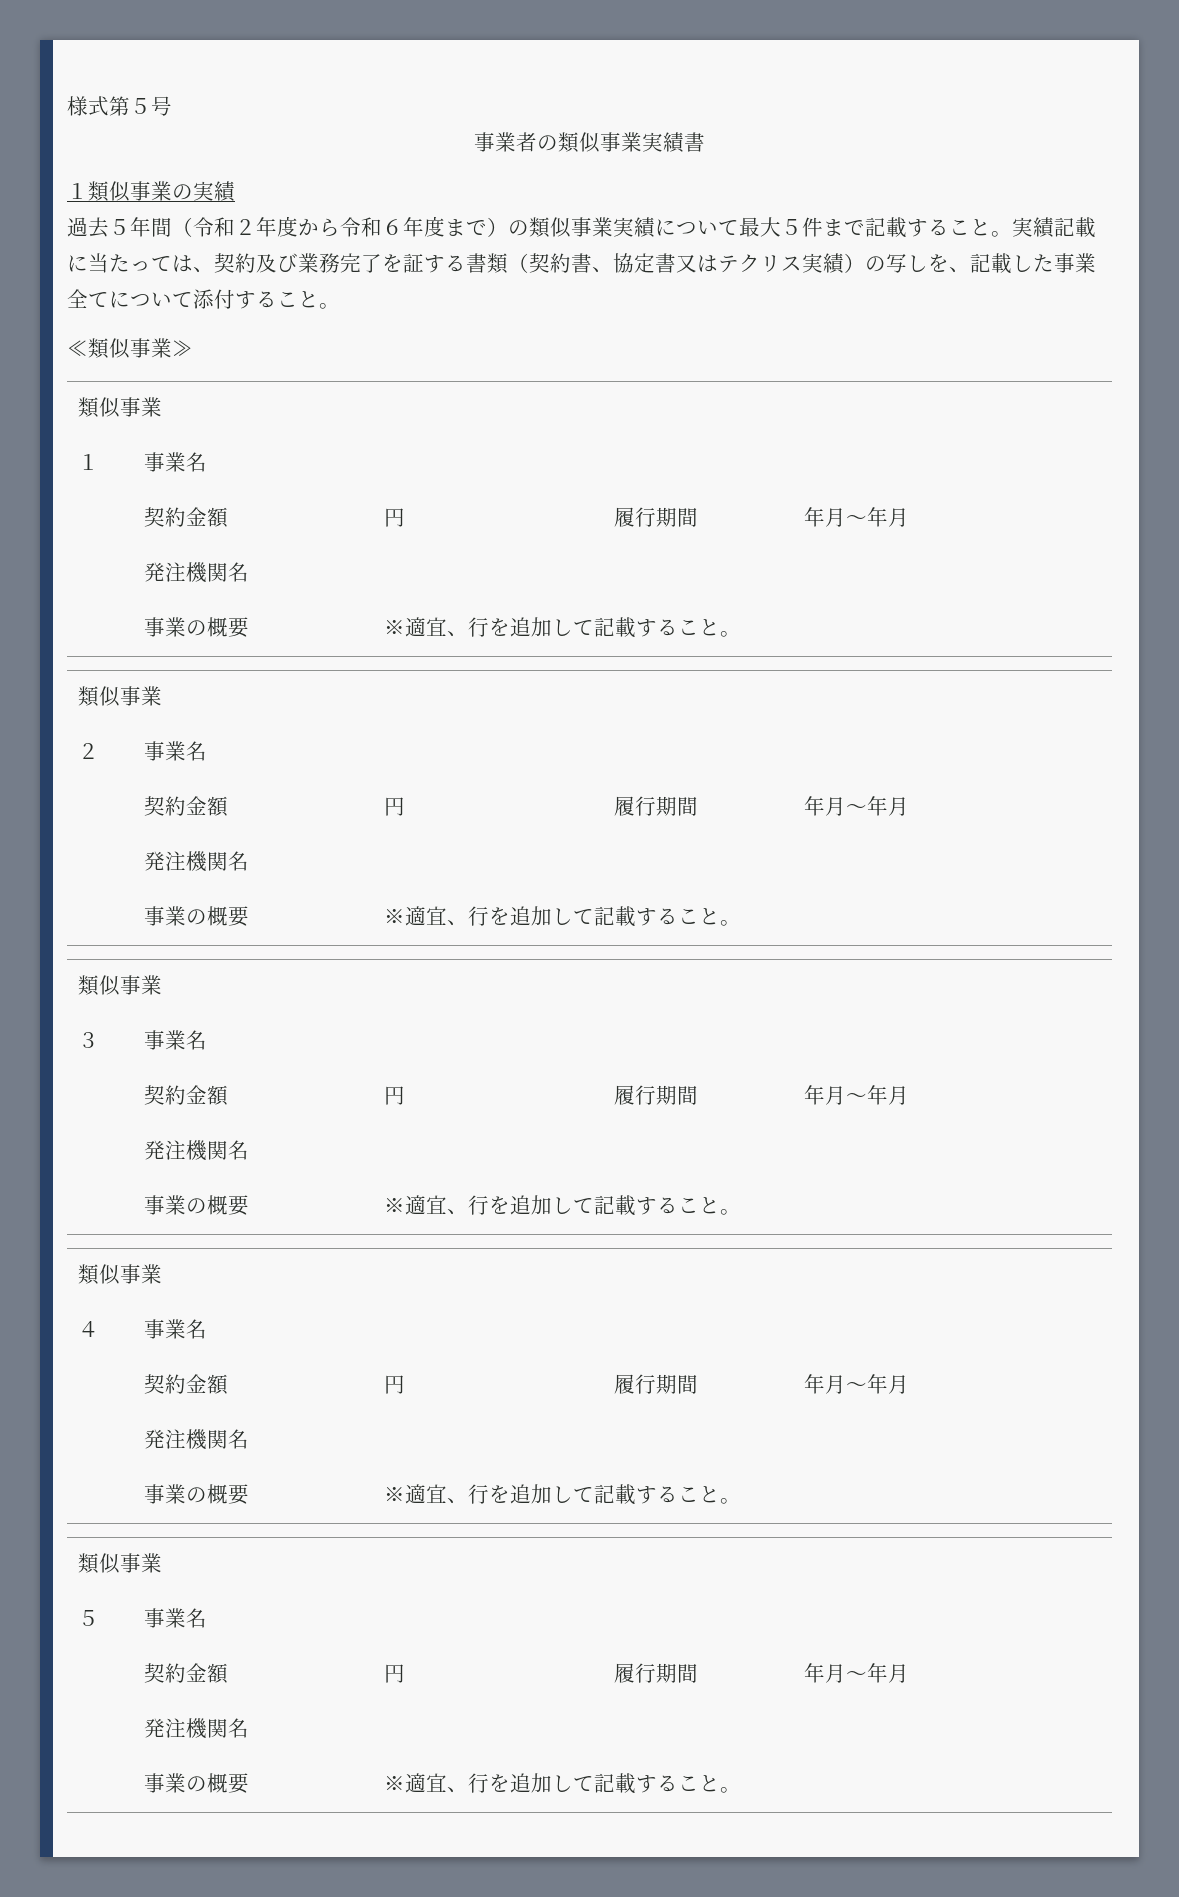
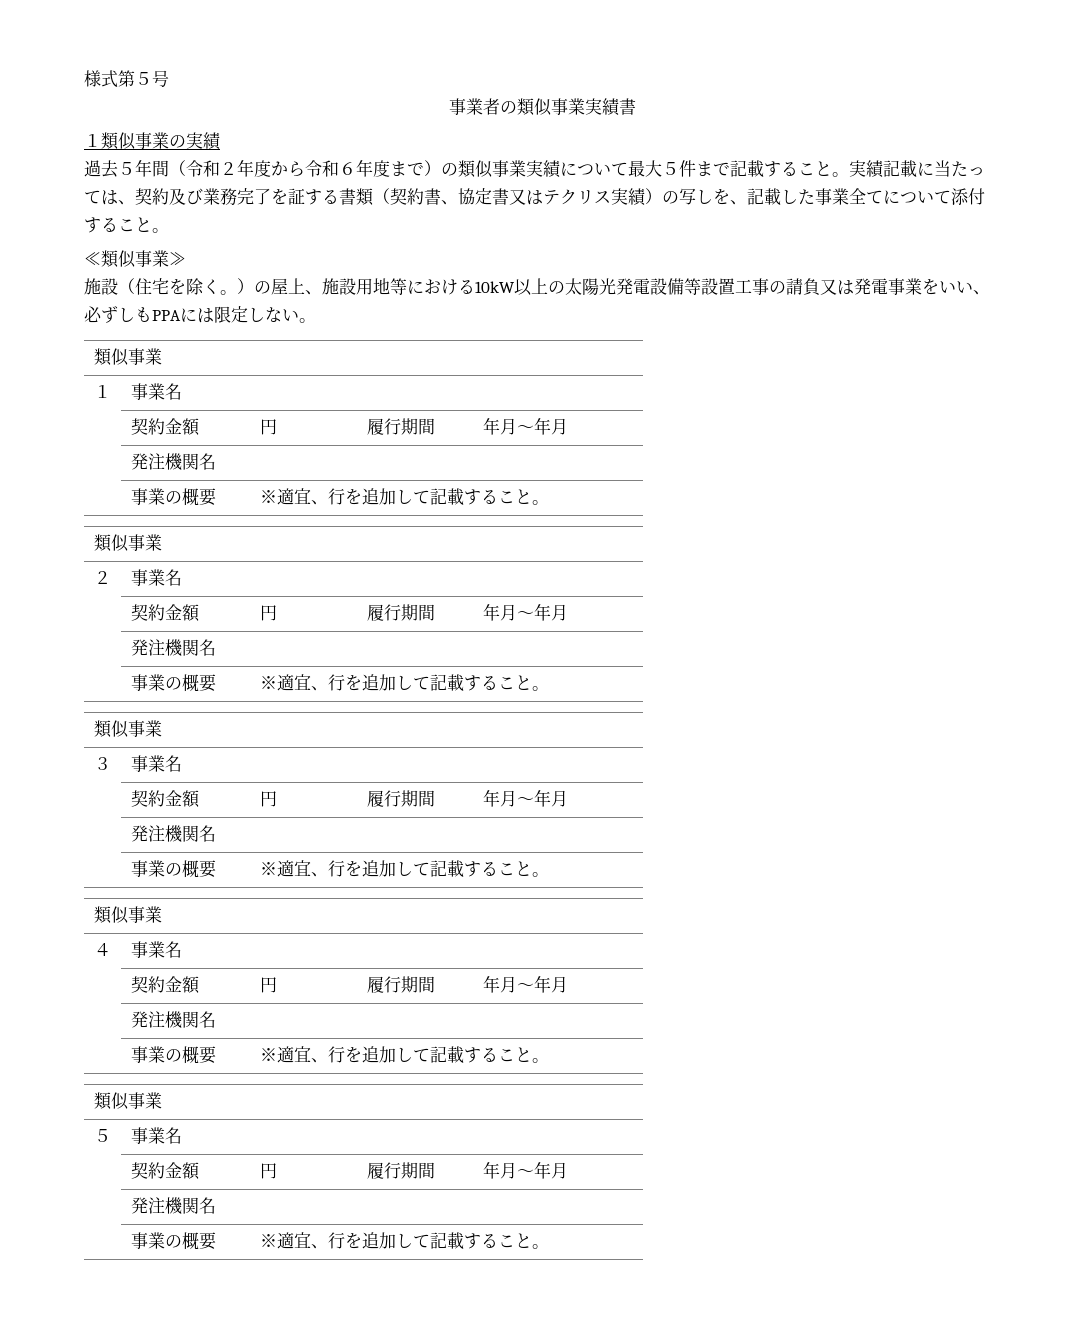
(193, 348) none -> [84,278,990,296] [84,306,316,323] // 施設（住宅を除く。）の屋上、施設用地等における10kW以上の太陽光発電設備等設置工事の請負又は発電事業をいい、必ずしもPPAには限定しない。

